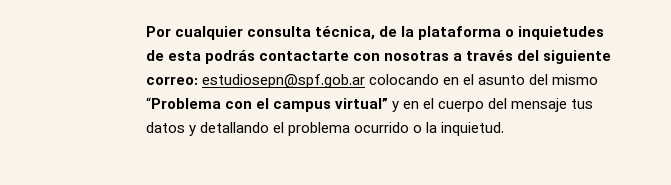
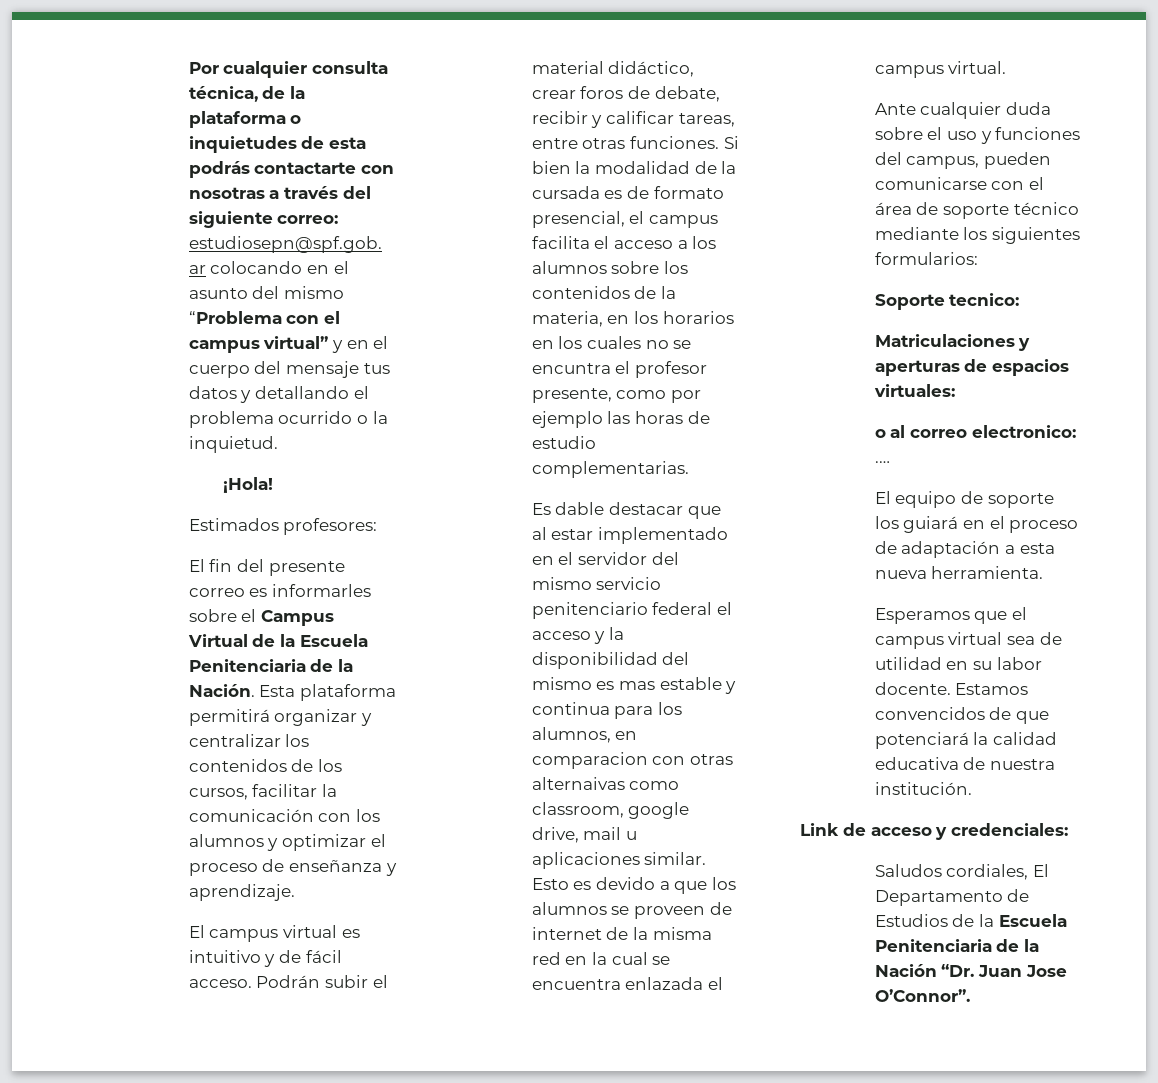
(504, 129) none -> [223,477,273,493] [188,518,378,535] [188,559,345,576] [188,584,371,597] [188,609,334,626] [187,634,368,647] [188,659,353,672] [188,684,396,701] [188,709,372,726] [188,734,310,747] [188,759,342,772] [188,784,337,800] [188,809,380,822] [188,834,386,851] [188,859,397,876] [188,884,295,901] [188,925,360,942] [188,950,342,967] [188,975,388,988] [531,61,695,77] [531,86,720,102] [531,111,735,128] [531,136,739,149] [531,161,737,174] [531,186,724,199] [531,211,718,228] [531,236,717,249] [531,261,688,274] [531,286,676,299] [531,311,734,327] [531,336,692,349] [531,361,707,378] [531,388,701,403] [531,411,710,428] [531,436,596,449] [531,461,689,478] [531,502,721,519] [531,527,728,544] [531,552,679,565] [531,577,662,590] [531,602,732,619] [531,627,624,644] [531,652,690,669] [531,677,737,694] [531,702,682,719] [531,727,638,743] [531,752,733,769] [531,777,680,790] [531,802,690,819] [531,827,637,843] [531,852,707,869] [531,877,736,894] [531,902,732,919] [531,927,712,940] [531,952,671,965] [531,977,723,990] [874,61,1007,78] [874,102,1051,119] [874,127,1081,144] [874,152,1051,169] [874,177,1044,190] [874,202,1079,219] [874,227,1080,244] [874,252,978,265] [874,293,1020,310] [874,334,1031,351] [874,359,1069,376] [873,384,955,397] [874,425,1076,438] [874,461,890,463] [874,491,1054,508] [874,516,1079,533] [874,541,1055,558] [874,566,1044,579] [874,607,1027,624] [874,632,1062,649] [874,657,1042,670] [874,682,1029,695] [874,707,1049,724] [874,732,1057,749] [874,757,1055,770] [874,782,972,795] [800,823,1068,840] [874,864,1049,880] [874,889,1030,906] [874,914,1067,927] [874,939,1039,952] [874,964,1067,977] [874,989,970,1002] // ¡Hola! // Estimados profesores: // El fin del presente correo es informarles sobre el Campus Virtual de la Escuela Penitenciaria de la Nación. Esta plataforma permitirá organizar y centralizar los contenidos de los cursos, facilitar la comunicación con los alumnos y optimizar el proceso de enseñanza y aprendizaje. // El campus virtual es intuitivo y de fácil acceso. Podrán subir el material didáctico, crear foros de debate, recibir y calificar tareas, entre otras funciones. Si bien la modalidad de la cursada es de formato presencial, el campus facilita el acceso a los alumnos sobre los contenidos de la materia, en los horarios en los cuales no se encuntra el profesor presente, como por ejemplo las horas de estudio complementarias. // Es dable destacar que al estar implementado en el servidor del mismo servicio penitenciario federal el acceso y la disponibilidad del mismo es mas estable y continua para los alumnos, en comparacion con otras alternaivas como classroom, google drive, mail u aplicaciones similar. Esto es devido a que los alumnos se proveen de internet de la misma red en la cual se encuentra enlazada el campus virtual. // Ante cualquier duda sobre el uso y funciones del campus, pueden comunicarse con el área de soporte técnico mediante los siguientes formularios: // Soporte tecnico: // Matriculaciones y aperturas de espacios virtuales: // o al correo electronico: .… // El equipo de soporte los guiará en el proceso de adaptación a esta nueva herramienta. // Esperamos que el campus virtual sea de utilidad en su labor docente. Estamos convencidos de que potenciará la calidad educativa de nuestra institución. // Link de acceso y credenciales: // Saludos cordiales, El Departamento de Estudios de la Escuela Penitenciaria de la Nación “Dr. Juan Jose O’Connor”.

